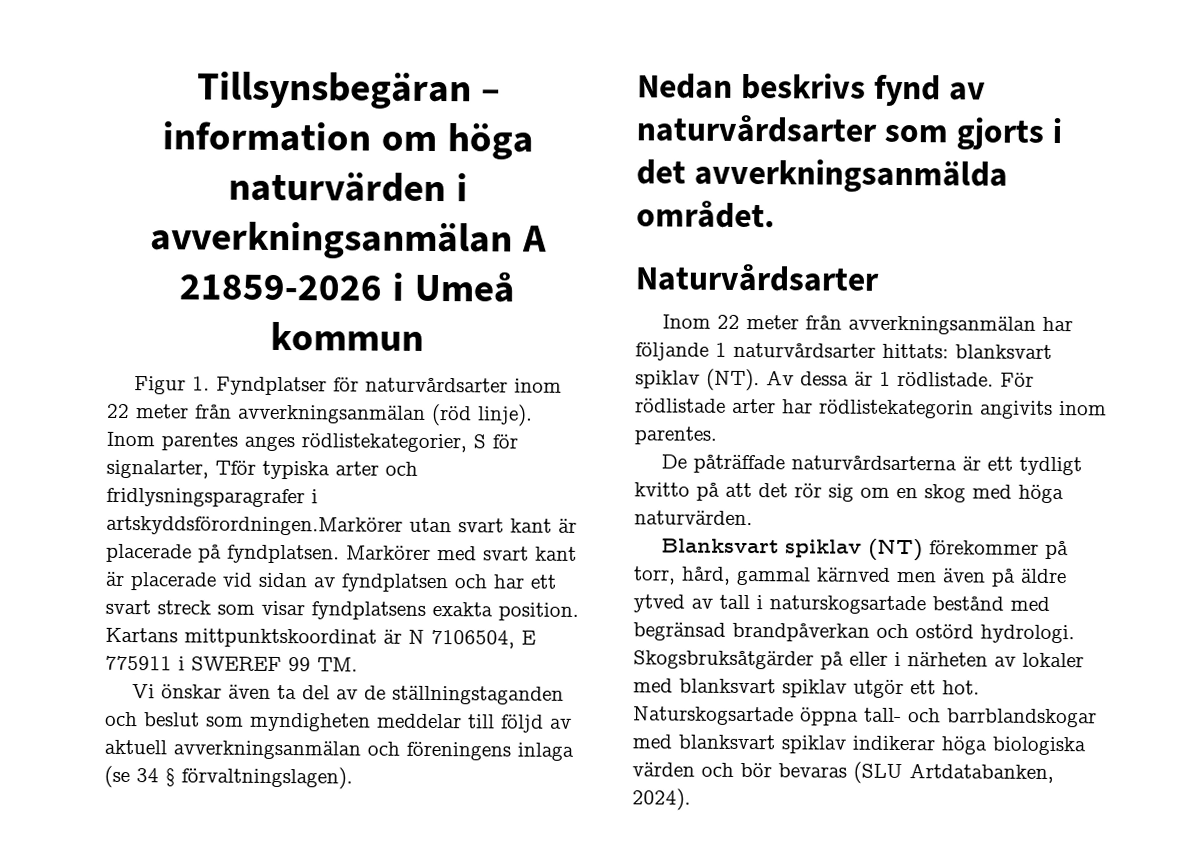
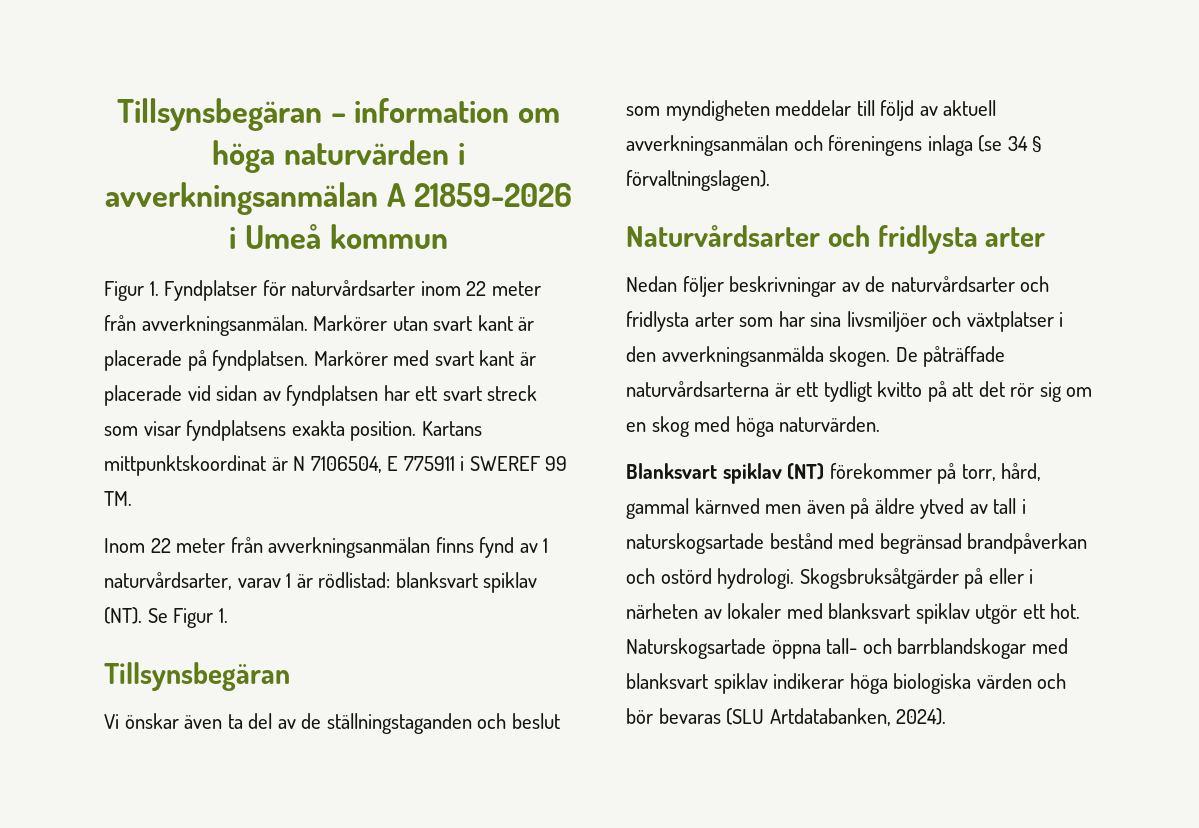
[237,403,533,427] [106,431,518,453] [106,459,418,480] [106,487,318,508] [106,515,403,536] avverkningsanmälan (röd linje). Inom parentes anges rödlistekategorier, S för signalarter, Tför typiska arter och fridlysningsparagrafer i artskyddsförordningen.Markörer -> [141,315,388,336] avverkningsanmälan. Markörer
[454,574,488,589] och -> (379, 395) none
(358, 664) none -> [104,537,549,558] [104,572,538,593] [104,607,228,628] [104,662,290,691] // Inom 22 meter från avverkningsanmälan finns fynd av 1 naturvårdsarter, varav 1 är rödlistad: blanksvart spiklav (NT). Se Figur 1. // Tillsynsbegäran
[637,72,987,107] [636,114,1063,151] [636,158,1009,194] [636,200,775,229] [635,263,880,292] [662,314,1074,335] [635,342,1052,361] [635,368,1034,392] [635,398,1107,419] [634,426,717,445] Nedan beskrivs fynd av naturvårdsarter som gjorts i det avverkningsanmälda området. // Naturvårdsarter // Inom 22 meter från avverkningsanmälan har följande 1 naturvårdsarter hittats: blanksvart spiklav (NT). Av dessa är 1 rödlistade. För rödlistade arter har rödlistekategorin angivits inom parentes. // -> [626,225,1046,254] [626,276,1050,297] [626,311,1064,332] [626,346,891,367] Naturvårdsarter och fridlysta arter // Nedan följer beskrivningar av de naturvårdsarter och fridlysta arter som har sina livsmiljöer och växtplatser i den avverkningsanmälda skogen.

